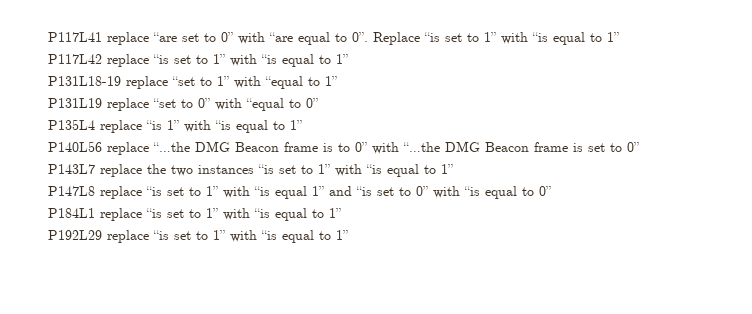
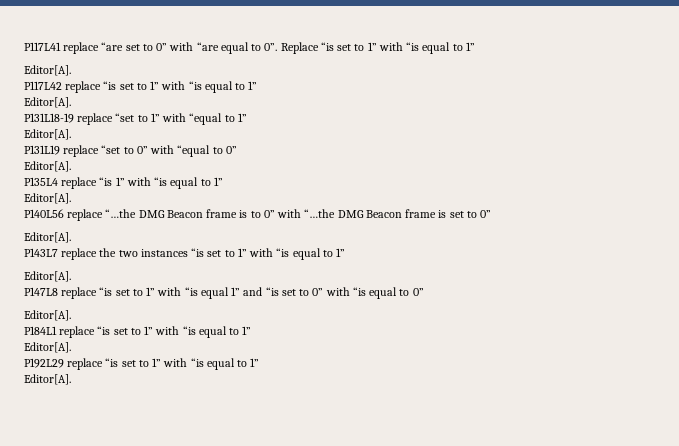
(619, 37) none -> [24,65,71,76] // Editor[A].
(348, 59) none -> [24,97,71,108] // Editor[A].
(337, 81) none -> [24,129,71,140] // Editor[A].
(318, 103) none -> [24,161,71,172] // Editor[A].
(302, 125) none -> [24,193,71,204] // Editor[A].
(639, 147) none -> [24,232,71,243] // Editor[A].
(453, 169) none -> [24,271,71,282] // Editor[A].
(551, 191) none -> [24,310,71,321] // Editor[A].
(341, 213) none -> [24,342,71,353] // Editor[A].
(348, 235) none -> [24,374,71,385] // Editor[A].

